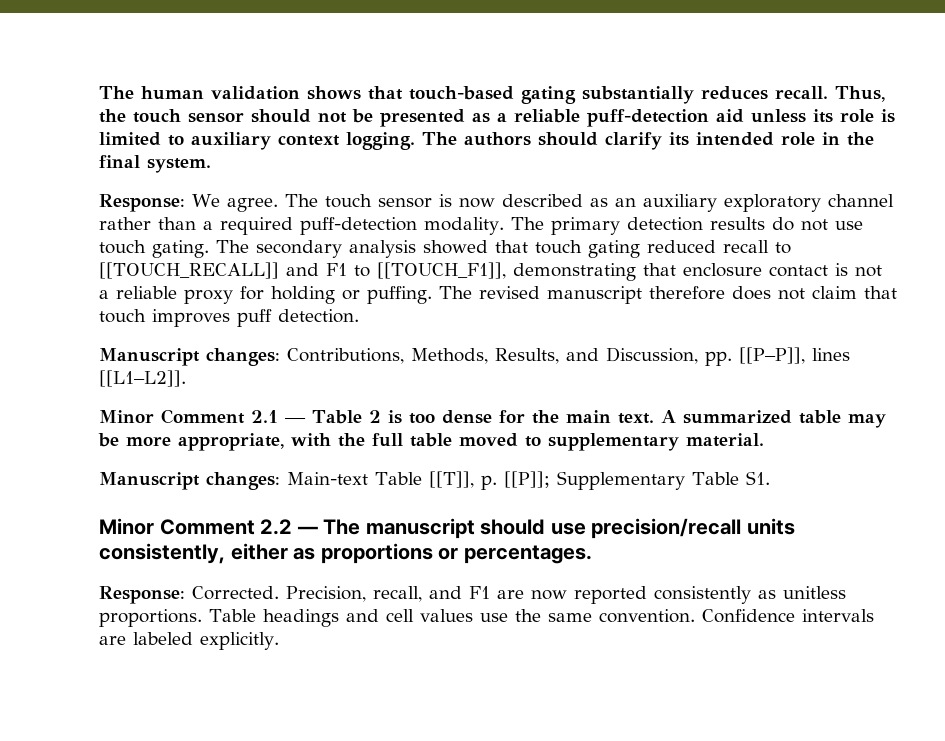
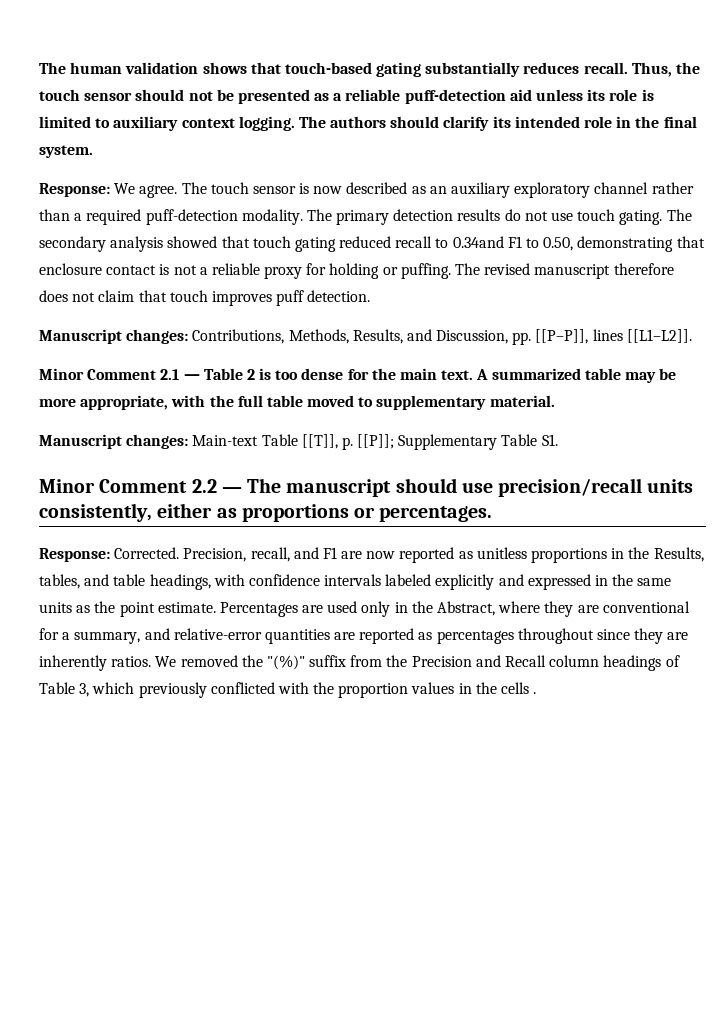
[99,262,319,279] [[TOUCH_RECALL]] and -> [452,236,504,248] 0.34and
[377,262,506,279] [[TOUCH_F1]], -> [543,237,574,251] 0.50,
[654,586,751,604] consistently -> (455, 555) none
[99,609,874,627] [99,632,279,650] proportions. Table headings and cell values use the same convention. Confidence intervals are labeled explicitly. -> [531,547,704,563] [39,574,672,590] [39,601,690,617] [39,628,689,644] [39,655,680,671] [39,682,537,698] proportions in the Results, tables, and table headings, with confidence intervals labeled explicitly and expressed in the same units as the point estimate. Percentages are used only in the Abstract, where they are conventional for a summary, and relative-error quantities are reported as percentages throughout since they are inherently ratios. We removed the "(%)" suffix from the Precision and Recall column headings of Table 3, which previously conflicted with the proportion values in the cells .

